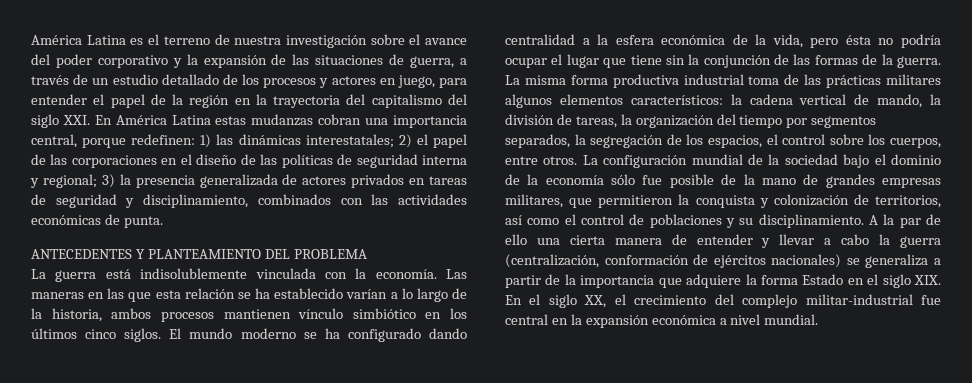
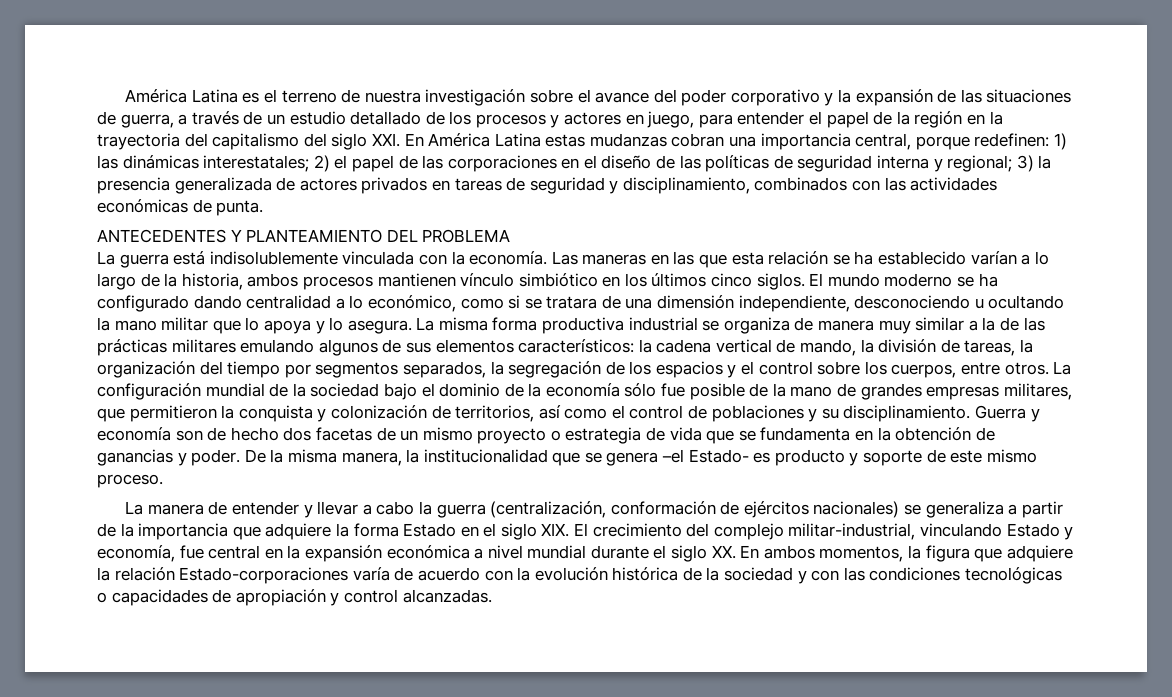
[597,34,941,48] [505,54,941,68] la esfera económica de la vida, pero ésta no podría ocupar el lugar que tiene sin la conjunción de las formas de la guerra. -> [349,295,1065,312] [97,317,412,334] lo económico, como si se tratara de una dimensión independiente, desconociendo u ocultando la mano militar que lo apoya y lo asegura.
[748,74,942,88] [505,94,552,108] toma de las prácticas militares algunos -> [702,317,1045,334] [97,339,431,356] se organiza de manera muy similar a la de las prácticas militares emulando algunos de sus
[708,135,762,148] espacios, -> [655,361,737,378] espacios y
[869,214,941,228] [505,234,605,245] A la par de ello una cierta -> [975,405,1040,422] [97,427,995,444] [97,449,1037,466] [97,474,163,488] [125,501,144,515] Guerra y economía son de hecho dos facetas de un mismo proyecto o estrategia de vida que se fundamenta en la obtención de ganancias y poder. De la misma manera, la institucionalidad que se genera –el Estado- es producto y soporte de este mismo proceso. // La
[505,294,913,308] En el siglo XX, el crecimiento del complejo militar-industrial -> [574,523,1074,540] [97,545,175,562] El crecimiento del complejo militar-industrial, vinculando Estado y economía,
[764,314,819,325] mundial. -> [527,545,1073,562] [97,567,1063,584] [97,589,492,606] mundial durante el siglo XX. En ambos momentos, la figura que adquiere la relación Estado-corporaciones varía de acuerdo con la evolución histórica de la sociedad y con las condiciones tecnológicas o capacidades de apropiación y control alcanzadas.

